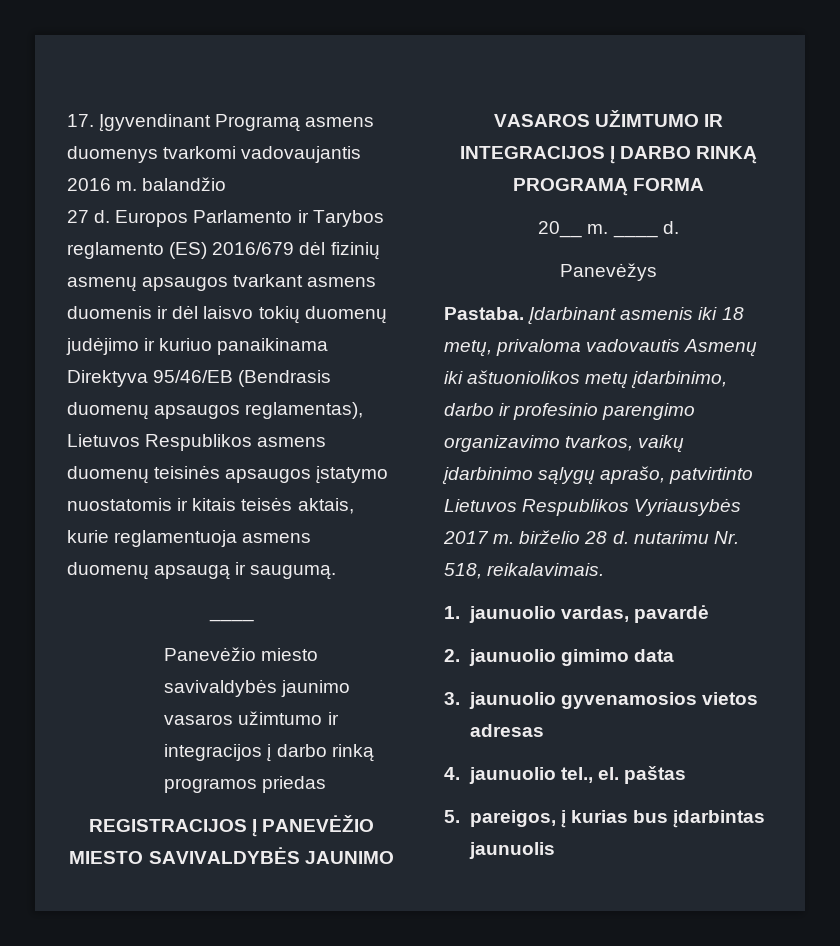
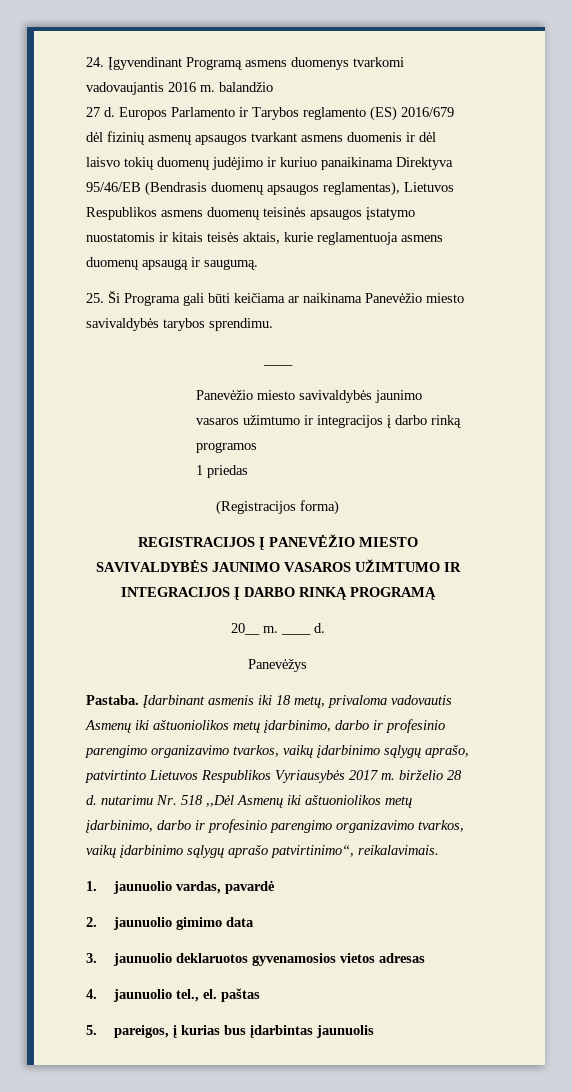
[67,114,94,127] 17. -> [86,57,104,67] 24.
(337, 572) none -> [86,291,464,306] [86,318,273,331] // 25. Ši Programa gali būti keičiama ar naikinama Panevėžio miesto savivaldybės tarybos sprendimu.
(258, 785) none -> [196,465,204,475] // 1
(327, 784) none -> [216,500,339,515] // (Registracijos forma)
[633,178,705,191] FORMA -> (436, 593) none
[444,563,482,579] 518, -> [181,795,412,808] [86,819,464,833] [86,845,354,858] 518 ,,Dėl Asmenų iki aštuoniolikos metų įdarbinimo, darbo ir profesinio parengimo organizavimo tvarkos, vaikų įdarbinimo sąlygų aprašo patvirtinimo“,
(556, 700) none -> [175,953,248,963] deklaruotos

